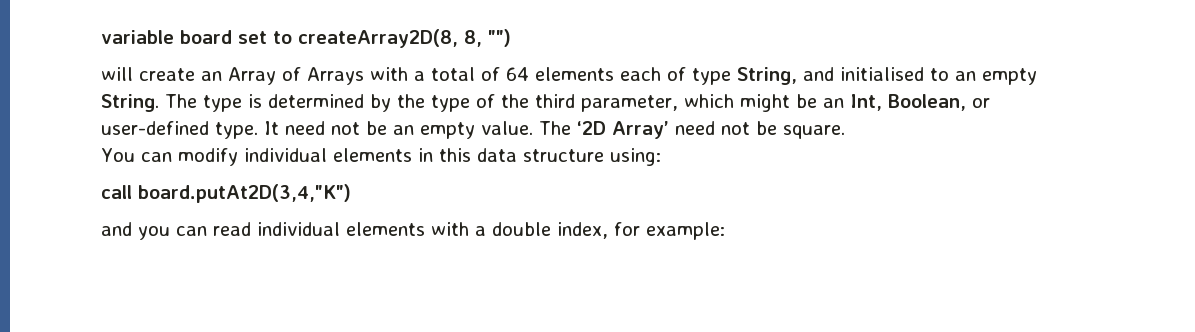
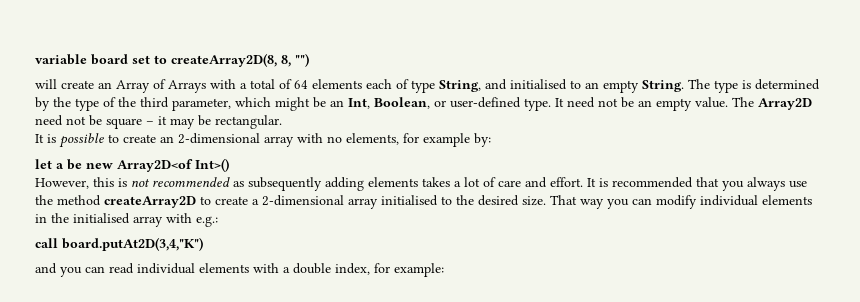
[577,121,845,139] [101,148,135,162] ‘2D Array’ need not be square. // You -> [758,98,812,110] [35,115,282,129] [35,133,491,148] [35,158,229,172] [35,177,807,191] [35,195,629,209] Array2D need not be square – it may be rectangular. // It is possible to create an 2-dimensional array with no elements, for example by: // let a be new Array2D<of Int>() // However, this is not recommended as subsequently adding elements takes a lot of care and effort. It is recommended that you always use the method createArray2D to create a 2-dimensional array initialised to the desired size. That way you
[438,148,661,166] this data structure using: -> [51,213,218,227] the initialised array with e.g.:

